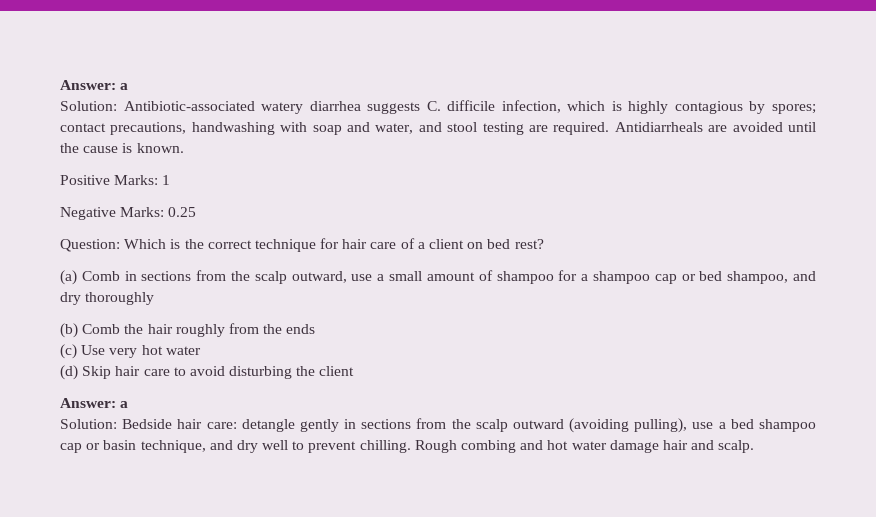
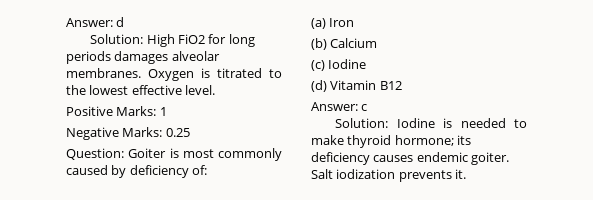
[60,80,129,90] [60,100,817,114] [60,122,816,135] [60,143,184,153] Answer: a // Solution: Antibiotic-associated watery diarrhea suggests C. difficile infection, which is highly contagious by spores; contact precautions, handwashing with soap and water, and stool testing are required. Antidiarrheals are avoided until the cause is known. -> [66,17,125,27] [90,34,255,47] [66,51,220,64] [66,68,282,81] [66,85,216,95] Answer: d // Solution: High FiO2 for long periods damages alveolar membranes. Oxygen is titrated to the lowest effective level.
[124,238,544,252] [60,270,817,285] [60,292,155,305] [60,323,316,338] [60,344,201,359] [60,365,355,380] [60,398,129,408] [60,418,816,433] [60,440,755,453] Which is the correct technique for hair care of a client on bed rest? // (a) Comb in sections from the scalp outward, use a small amount of shampoo for a shampoo cap or bed shampoo, and dry thoroughly // (b) Comb the hair roughly from the ends // (c) Use very hot water // (d) Skip hair care to avoid disturbing the client // Answer: a // Solution: Bedside hair care: detangle gently in sections from the scalp outward (avoiding pulling), use a bed shampoo cap or basin technique, and dry well to prevent chilling. Rough combing and hot water damage hair and scalp. -> [128,148,282,161] [66,165,208,178] [311,18,355,29] [311,38,378,50] [311,59,367,71] [311,80,402,92] [311,102,368,111] [335,118,527,128] [311,135,472,148] [311,152,510,165] [311,169,467,182] Goiter is most commonly caused by deficiency of: // (a) Iron // (b) Calcium // (c) Iodine // (d) Vitamin B12 // Answer: c // Solution: Iodine is needed to make thyroid hormone; its deficiency causes endemic goiter. Salt iodization prevents it.

